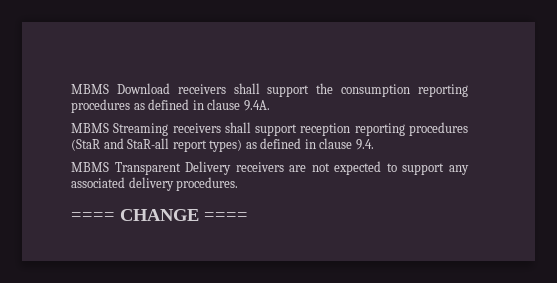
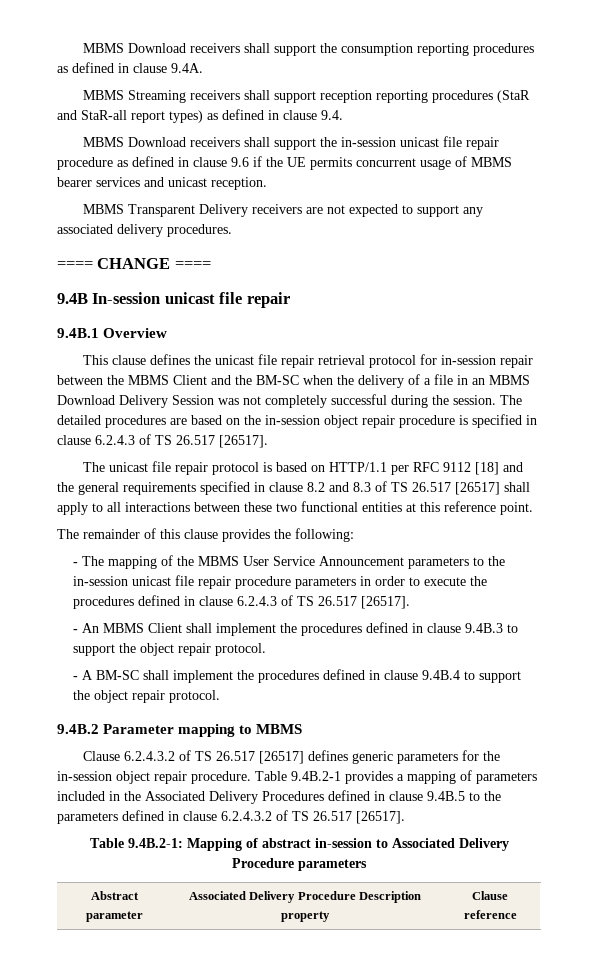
(374, 144) none -> [82,136,499,150] [57,156,512,170] [57,177,267,190] // MBMS Download receivers shall support the in-session unicast file repair procedure as defined in clause 9.6 if the UE permits concurrent usage of MBMS bearer services and unicast reception.
(248, 216) none -> [57,292,290,308] [57,328,168,338] [82,354,533,368] [57,374,530,388] [57,394,522,408] [57,414,537,428] [57,434,268,448] [82,461,523,475] [57,481,530,495] [57,501,533,515] [57,528,354,542] [72,555,505,569] [72,575,487,589] [72,595,410,609] [72,622,518,636] [72,643,266,656] [72,669,521,683] [72,690,220,703] [57,724,303,737] [82,750,500,764] [57,770,537,784] [57,790,501,804] [57,810,405,824] [89,838,509,851] [232,858,367,871] [90,891,139,900] [85,911,143,922] [188,891,422,903] [281,911,330,922] [472,891,508,900] [463,910,517,919] // 9.4B In-session unicast file repair // 9.4B.1 Overview // This clause defines the unicast file repair retrieval protocol for in-session repair between the MBMS Client and the BM-SC when the delivery of a file in an MBMS Download Delivery Session was not completely successful during the session. The detailed procedures are based on the in-session object repair procedure is specified in clause 6.2.4.3 of TS 26.517 [26517]. // The unicast file repair protocol is based on HTTP/1.1 per RFC 9112 [18] and the general requirements specified in clause 8.2 and 8.3 of TS 26.517 [26517] shall apply to all interactions between these two functional entities at this reference point. // The remainder of this clause provides the following: // - The mapping of the MBMS User Service Announcement parameters to the in-session unicast file repair procedure parameters in order to execute the procedures defined in clause 6.2.4.3 of TS 26.517 [26517]. // - An MBMS Client shall implement the procedures defined in clause 9.4B.3 to support the object repair protocol. // - A BM-SC shall implement the procedures defined in clause 9.4B.4 to support the object repair protocol. // 9.4B.2 Parameter mapping to MBMS // Clause 6.2.4.3.2 of TS 26.517 [26517] defines generic parameters for the in-session object repair procedure. Table 9.4B.2-1 provides a mapping of parameters included in the Associated Delivery Procedures defined in clause 9.4B.5 to the parameters defined in clause 6.2.4.3.2 of TS 26.517 [26517]. // Table 9.4B.2-1: Mapping of abstract in-session to Associated Delivery Procedure parameters // Abstract parameter | Associated Delivery Procedure Description property | Clause reference

